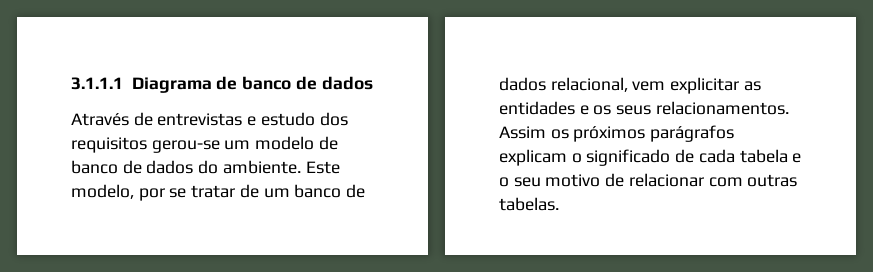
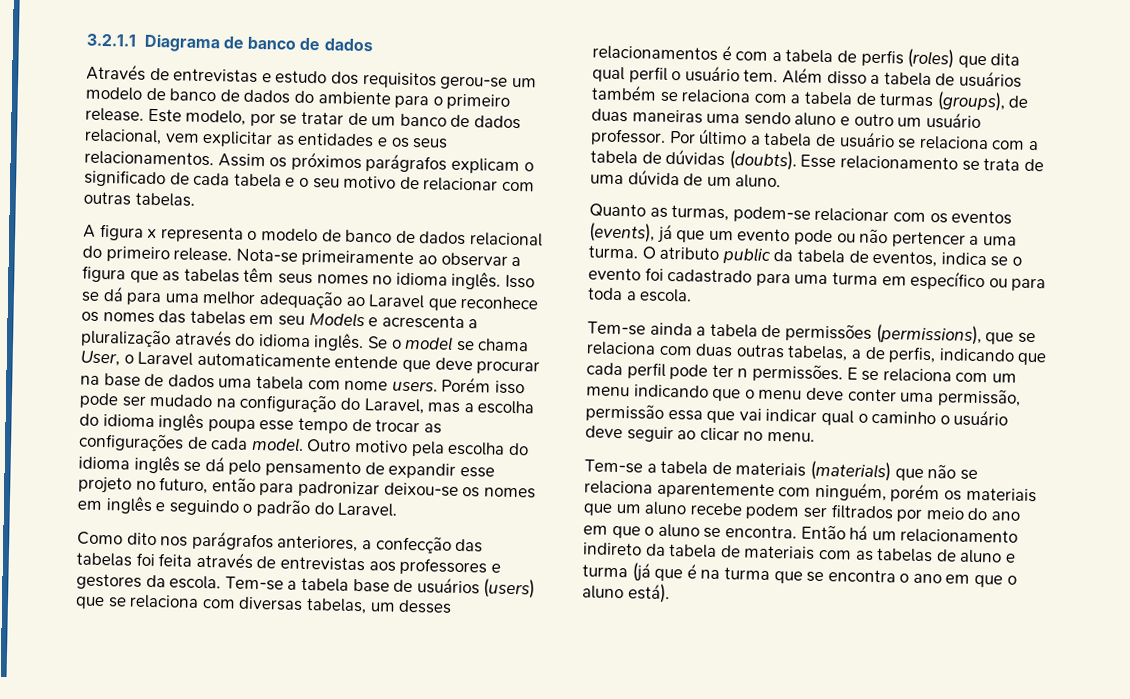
[71,77,123,90] 3.1.1.1 -> [86,33,137,47] 3.2.1.1
[222,160,301,174] ambiente. -> [317,91,511,110] [85,107,144,122] ambiente para o primeiro release.
(559, 204) none -> [83,223,543,247] [82,245,522,268] [82,265,535,290] [81,286,540,311] [81,310,479,330] [80,328,530,352] [80,350,541,375] [80,373,525,395] [79,392,535,415] [79,413,442,434] [78,432,529,457] [78,455,495,479] [78,476,536,499] [77,496,398,518] [77,530,484,554] [76,551,501,576] [76,573,536,599] [75,594,453,615] [592,44,1021,69] [592,65,1022,88] [591,84,1029,112] [591,108,981,130] [590,128,1039,151] [590,148,1044,172] [590,169,782,189] [589,203,1013,225] [589,222,1017,248] [588,245,1022,268] [588,267,1047,292] [587,287,693,303] [587,321,1036,346] [586,341,1048,366] [586,362,1017,383] [586,384,1021,407] [585,403,1009,427] [585,425,815,443] [584,459,978,482] [584,480,1037,503] [583,501,1020,522] [583,523,1019,544] [583,542,1016,564] [582,562,1017,588] [582,583,670,604] // A figura x representa o modelo de banco de dados relacional do primeiro release. Nota-se primeiramente ao observar a figura que as tabelas têm seus nomes no idioma inglês. Isso se dá para uma melhor adequação ao Laravel que reconhece os nomes das tabelas em seu Models e acrescenta a pluralização através do idioma inglês. Se o model se chama User, o Laravel automaticamente entende que deve procurar na base de dados uma tabela com nome users. Porém isso pode ser mudado na configuração do Laravel, mas a escolha do idioma inglês poupa esse tempo de trocar as configurações de cada model. Outro motivo pela escolha do idioma inglês se dá pelo pensamento de expandir esse projeto no futuro, então para padronizar deixou-se os nomes em inglês e seguindo o padrão do Laravel. // Como dito nos parágrafos anteriores, a confecção das tabelas foi feita através de entrevistas aos professores e gestores da escola. Tem-se a tabela base de usuários (users) que se relaciona com diversas tabelas, um desses relacionamentos é com a tabela de perfis (roles) que dita qual perfil o usuário tem. Além disso a tabela de usuários também se relaciona com a tabela de turmas (groups), de duas maneiras uma sendo aluno e outro um usuário professor. Por último a tabela de usuário se relaciona com a tabela de dúvidas (doubts). Esse relacionamento se trata de uma dúvida de um aluno. // Quanto as turmas, podem-se relacionar com os eventos (events), já que um evento pode ou não pertencer a uma turma. O atributo public da tabela de eventos, indica se o evento foi cadastrado para uma turma em específico ou para toda a escola. // Tem-se ainda a tabela de permissões (permissions), que se relaciona com duas outras tabelas, a de perfis, indicando que cada perfil pode ter n permissões. E se relaciona com um menu indicando que o menu deve conter uma permissão, permissão essa que vai indicar qual o caminho o usuário deve seguir ao clicar no menu. // Tem-se a tabela de materiais (materials) que não se relaciona aparentemente com ninguém, porém os materiais que um aluno recebe podem ser filtrados por meio do ano em que o aluno se encontra. Então há um relacionamento indireto da tabela de materiais com as tabelas de aluno e turma (já que é na turma que se encontra o ano em que o aluno está).

